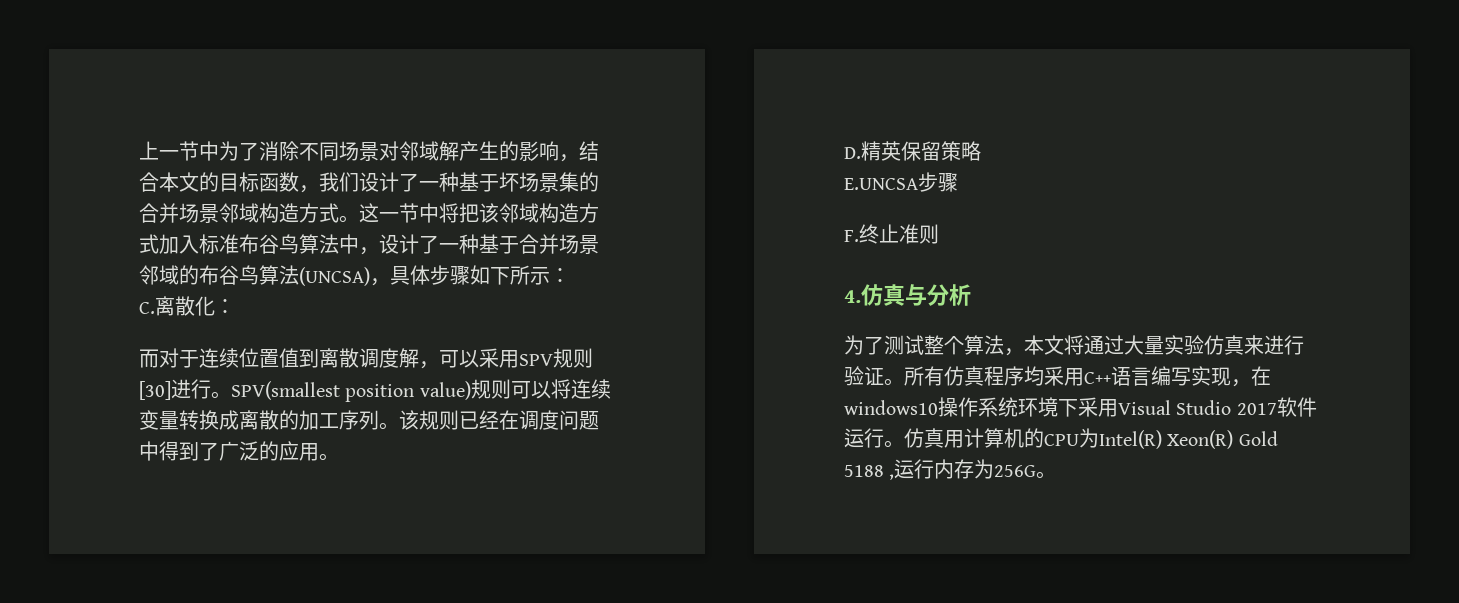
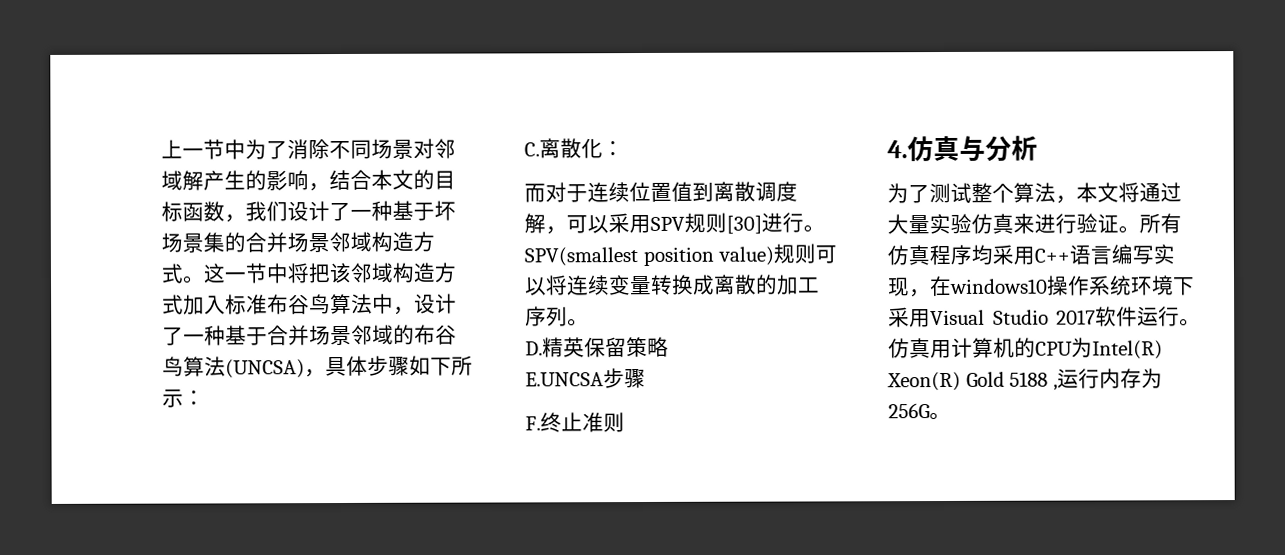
[399,410,599,430] [139,441,339,461] 该规则已经在调度问题中得到了广泛的应用。 -> (589, 322) none

